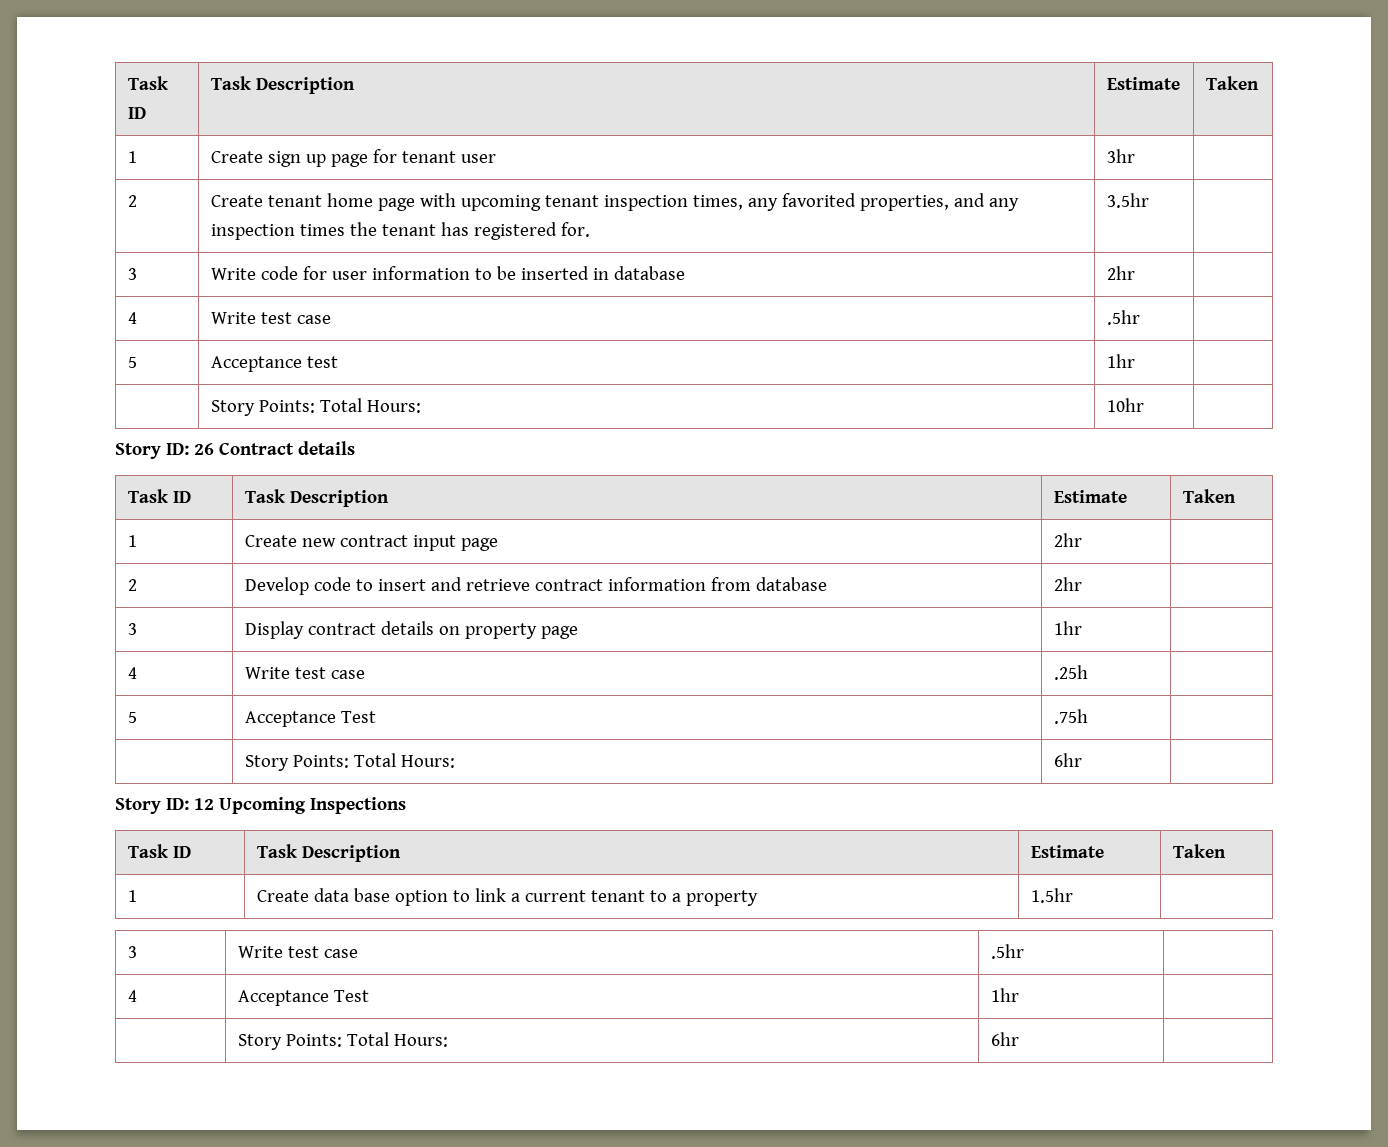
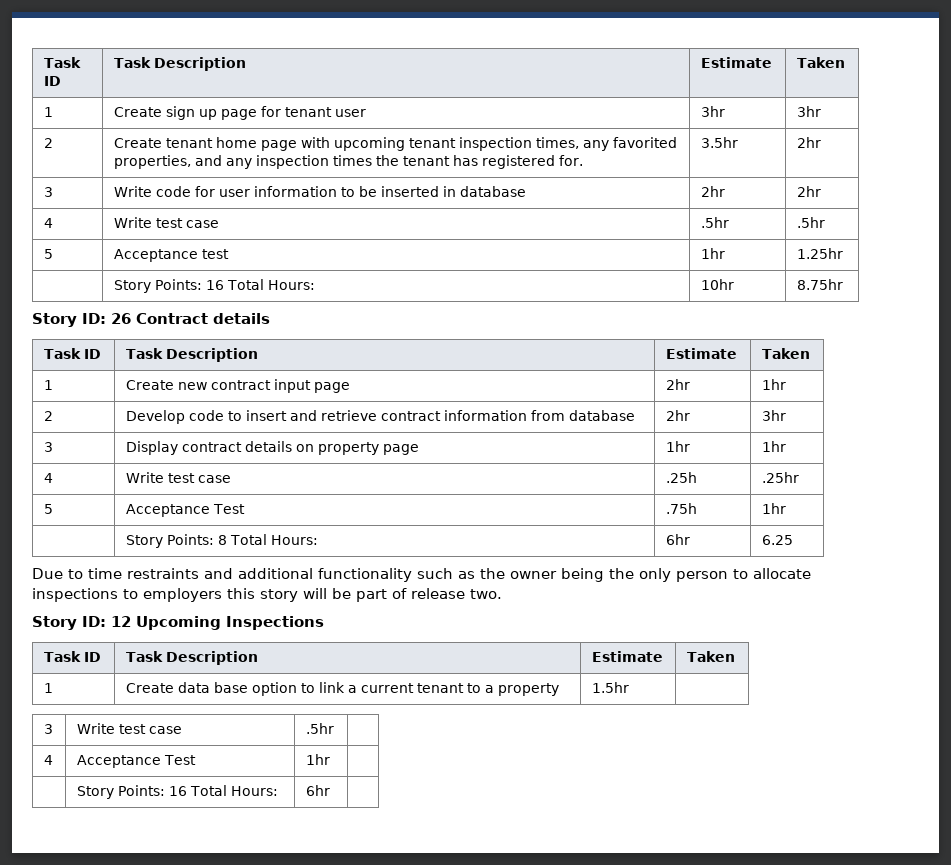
(1135, 156) none -> [796,106,821,117] 3hr
(1149, 200) none -> [796,137,821,148] 2hr
(1135, 273) none -> [796,186,821,197] 2hr
(1140, 317) none -> [796,217,825,228] .5hr
[210,400,315,416] // | Story Points: -> [796,248,843,259] [113,279,224,293] 1.25hr // | Story Points: 16
(1144, 405) none -> [796,279,843,290] 8.75hr
(1082, 540) none -> [761,379,786,390] 1hr
(1082, 584) none -> [761,410,786,421] 3hr
(1082, 628) none -> [761,441,786,452] 1hr
(1088, 672) none -> [761,472,799,483] .25hr
[244,753,455,771] [1053,753,1082,767] // | Story Points: Total Hours: | 6hr | -> [761,503,786,514] [125,534,318,548] [665,534,690,545] [761,535,793,545] [32,568,811,582] [32,588,502,602] 1hr // | Story Points: 8 Total Hours: | 6hr | 6.25 // Due to time restraints and additional functionality such as the owner being the only person to allocate inspections to employers this story will be part of release two.
(342, 1040) none -> [168,786,187,796] 16

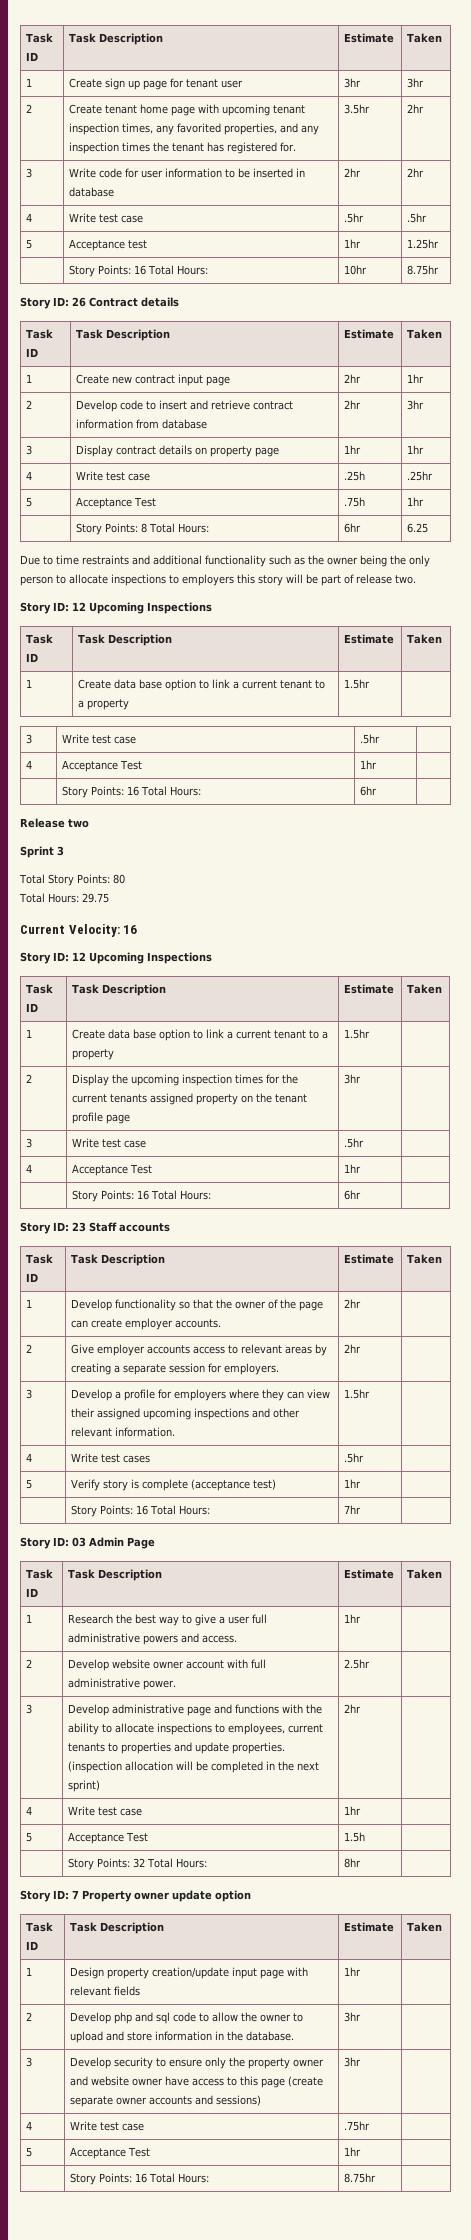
(330, 790) none -> [20,818,89,828] [20,846,64,858] [19,874,125,886] [19,893,109,903] [20,924,138,937] [20,952,212,964] [26,984,54,994] [26,1003,39,1012] [72,984,167,996] [344,984,395,994] [407,984,443,994] [26,1029,33,1038] [72,1029,329,1041] [72,1049,115,1060] [344,1029,371,1039] [26,1074,33,1083] [72,1074,299,1086] [72,1093,308,1105] [72,1112,131,1124] [344,1074,362,1084] [26,1138,33,1148] [72,1138,147,1148] [344,1138,365,1148] [26,1164,33,1173] [72,1164,153,1176] [344,1164,362,1173] [72,1190,212,1202] [344,1190,362,1200] [20,1222,170,1234] [26,1254,54,1264] [26,1273,39,1282] [71,1254,166,1266] [344,1254,395,1264] [407,1254,443,1264] [26,1299,33,1308] [71,1299,324,1311] [71,1318,222,1330] [344,1299,362,1308] [26,1344,33,1353] [71,1344,328,1356] [71,1363,280,1375] [344,1344,362,1353] [26,1389,33,1399] [71,1389,331,1401] [71,1408,301,1420] [71,1427,176,1437] [344,1389,371,1399] [26,1453,33,1462] [71,1453,151,1463] [344,1453,365,1463] [26,1479,33,1489] [71,1479,277,1491] [344,1479,362,1488] [71,1505,211,1517] [344,1505,362,1514] [20,1537,155,1549] [26,1569,54,1579] [26,1588,39,1597] [68,1569,163,1581] [344,1569,395,1579] [407,1569,443,1579] [26,1614,33,1623] [68,1614,268,1626] [68,1633,238,1645] [344,1614,362,1623] [26,1659,33,1668] [68,1659,267,1671] [68,1678,177,1690] [344,1659,371,1669] [26,1704,33,1714] [68,1704,323,1716] [68,1723,324,1735] [68,1742,286,1754] [68,1761,320,1773] [68,1780,101,1792] [344,1704,362,1713] [26,1806,33,1815] [68,1806,143,1816] [344,1806,362,1815] [26,1832,33,1842] [68,1832,149,1844] [344,1832,366,1842] [68,1858,208,1870] [344,1858,362,1868] [20,1890,251,1902] [26,1922,54,1932] [26,1941,39,1950] [70,1922,165,1934] [344,1922,395,1932] [407,1922,443,1932] [26,1967,33,1976] [70,1967,309,1979] [70,1986,141,1996] [344,1967,362,1976] [26,2012,33,2021] [70,2012,304,2024] [70,2031,295,2043] [344,2012,362,2022] [26,2057,33,2067] [70,2057,325,2069] [70,2076,324,2088] [70,2095,262,2107] [344,2057,362,2067] [26,2121,33,2130] [70,2121,145,2131] [344,2121,371,2131] [26,2147,33,2157] [70,2147,151,2159] [344,2147,362,2156] [70,2173,210,2185] [344,2173,377,2183] // Release two // Sprint 3 // Total Story Points: 80 // Total Hours: 29.75 // Current Velocity: 16 // Story ID: 12 Upcoming Inspections // Task ID | Task Description | Estimate | Taken // 1 | Create data base option to link a current tenant to a property | 1.5hr | // 2 | Display the upcoming inspection times for the current tenants assigned property on the tenant profile page | 3hr | // 3 | Write test case | .5hr | // 4 | Acceptance Test | 1hr | // | Story Points: 16 Total Hours: | 6hr | // Story ID: 23 Staff accounts // Task ID | Task Description | Estimate | Taken // 1 | Develop functionality so that the owner of the page can create employer accounts. | 2hr | // 2 | Give employer accounts access to relevant areas by creating a separate session for employers. | 2hr | // 3 | Develop a profile for employers where they can view their assigned upcoming inspections and other relevant information. | 1.5hr | // 4 | Write test cases | .5hr | // 5 | Verify story is complete (acceptance test) | 1hr | // | Story Points: 16 Total Hours: | 7hr | // Story ID: 03 Admin Page // Task ID | Task Description | Estimate | Taken // 1 | Research the best way to give a user full administrative powers and access. | 1hr | // 2 | Develop website owner account with full administrative power. | 2.5hr | // 3 | Develop administrative page and functions with the ability to allocate inspections to employees, current tenants to properties and update properties. (inspection allocation will be completed in the next sprint) | 2hr | // 4 | Write test case | 1hr | // 5 | Acceptance Test | 1.5h | // | Story Points: 32 Total Hours: | 8hr | // Story ID: 7 Property owner update option // Task ID | Task Description | Estimate | Taken // 1 | Design property creation/update input page with relevant fields | 1hr | // 2 | Develop php and sql code to allow the owner to upload and store information in the database. | 3hr | // 3 | Develop security to ensure only the property owner and website owner have access to this page (create separate owner accounts and sessions) | 3hr | // 4 | Write test case | .75hr | // 5 | Acceptance Test | 1hr | // | Story Points: 16 Total Hours: | 8.75hr |

